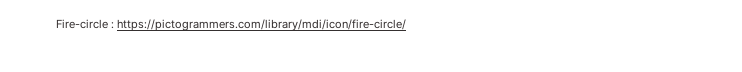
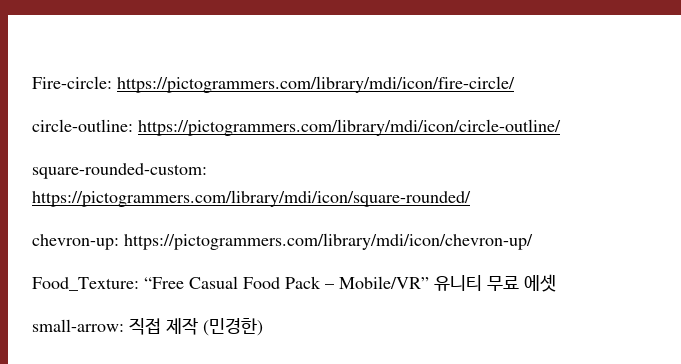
[56,19,115,29] Fire-circle : -> [32,76,112,89] Fire-circle:
(407, 25) none -> [32,119,561,136] [32,163,207,179] [32,190,471,207] [32,233,533,250] [32,274,556,292] [32,317,263,336] // circle-outline: https://pictogrammers.com/library/mdi/icon/circle-outline/ // square-rounded-custom: https://pictogrammers.com/library/mdi/icon/square-rounded/ // chevron-up: https://pictogrammers.com/library/mdi/icon/chevron-up/ // Food_Texture: “Free Casual Food Pack – Mobile/VR” 유니티 무료 에셋 // small-arrow: 직접 제작 (민경한)

